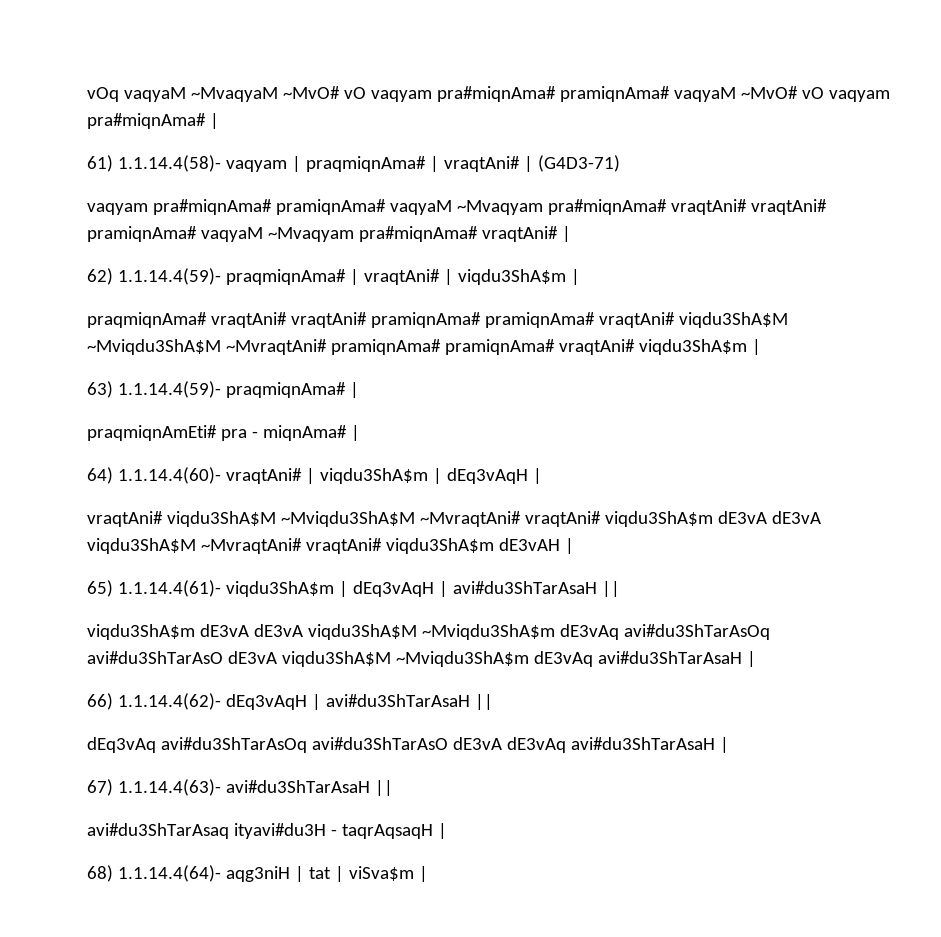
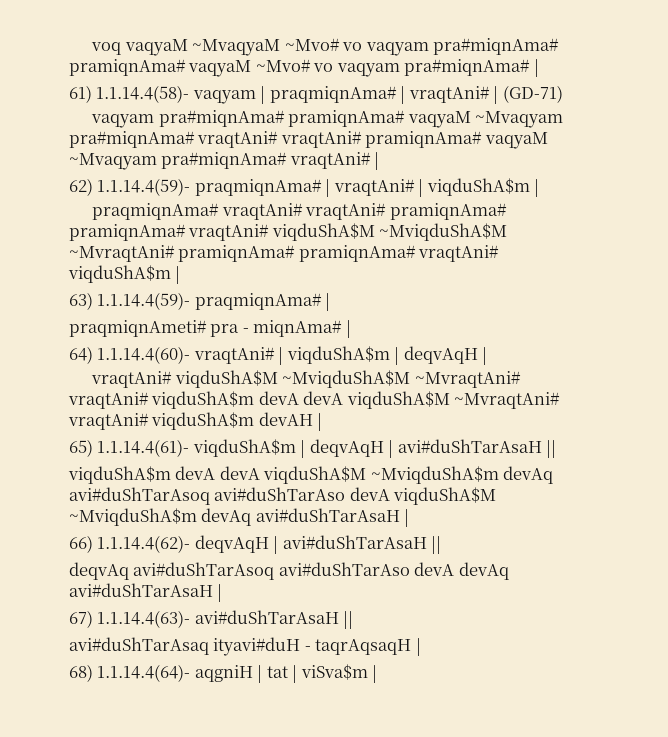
[87,87,119,102] vOq -> [91,42,122,55] voq
[282,86,824,102] ~MvO# vO vaqyam pra#miqnAma# pramiqnAma# vaqyaM ~MvO# vO -> [284,38,560,56] [69,59,334,77] ~Mvo# vo vaqyam pra#miqnAma# pramiqnAma# vaqyaM ~Mvo# vo
[537,155,620,172] (G4D3-71) -> [502,85,563,103] (GD-71)
[457,269,566,285] viqdu3ShA$m -> [426,178,530,196] viqduShA$m
[678,312,788,328] [87,339,221,355] viqdu3ShA$M ~Mviqdu3ShA$M -> [271,223,508,241] viqduShA$M ~MviqduShA$M
[638,339,747,355] viqdu3ShA$m -> [68,265,171,283] viqduShA$m
[87,425,217,441] praqmiqnAmEti# -> [69,320,207,337] praqmiqnAmeti#
[319,468,528,484] viqdu3ShA$m | dEq3vAqH -> [286,346,478,365] viqduShA$m | deqvAqH
[166,511,821,527] [87,538,574,554] [87,580,620,597] [87,624,770,640] [87,651,756,667] [87,693,493,710] [87,737,715,753] viqdu3ShA$M ~Mviqdu3ShA$M ~MvraqtAni# vraqtAni# viqdu3ShA$m dE3vA dE3vA viqdu3ShA$M ~MvraqtAni# vraqtAni# viqdu3ShA$m dE3vAH | // 65) 1.1.14.4(61)- viqdu3ShA$m | dEq3vAqH | avi#du3ShTarAsaH || // viqdu3ShA$m dE3vA dE3vA viqdu3ShA$M ~Mviqdu3ShA$m dE3vAq avi#du3ShTarAsOq avi#du3ShTarAsO dE3vA viqdu3ShA$M ~Mviqdu3ShA$m dE3vAq avi#du3ShTarAsaH | // 66) 1.1.14.4(62)- dEq3vAqH | avi#du3ShTarAsaH || // dEq3vAq avi#du3ShTarAsOq avi#du3ShTarAsO dE3vA dE3vAq avi#du3ShTarAsaH -> [174,370,521,388] [68,391,561,409] [68,412,323,431] [69,439,557,458] [68,466,554,484] [69,487,497,505] [69,508,410,527] [69,535,442,554] [69,562,509,580] [69,583,213,597] viqduShA$M ~MviqduShA$M ~MvraqtAni# vraqtAni# viqduShA$m devA devA viqduShA$M ~MvraqtAni# vraqtAni# viqduShA$m devAH | // 65) 1.1.14.4(61)- viqduShA$m | deqvAqH | avi#duShTarAsaH || // viqduShA$m devA devA viqduShA$M ~MviqduShA$m devAq avi#duShTarAsoq avi#duShTarAso devA viqduShA$M ~MviqduShA$m devAq avi#duShTarAsaH | // 66) 1.1.14.4(62)- deqvAqH | avi#duShTarAsaH || // deqvAq avi#duShTarAsoq avi#duShTarAso devA devAq avi#duShTarAsaH
[225,780,393,796] [87,823,326,839] avi#du3ShTarAsaH || // avi#du3ShTarAsaq ityavi#du3H -> [194,610,354,629] [69,637,301,656] avi#duShTarAsaH || // avi#duShTarAsaq ityavi#duH
[225,866,290,882] aqg3niH -> [194,665,253,682] aqgniH

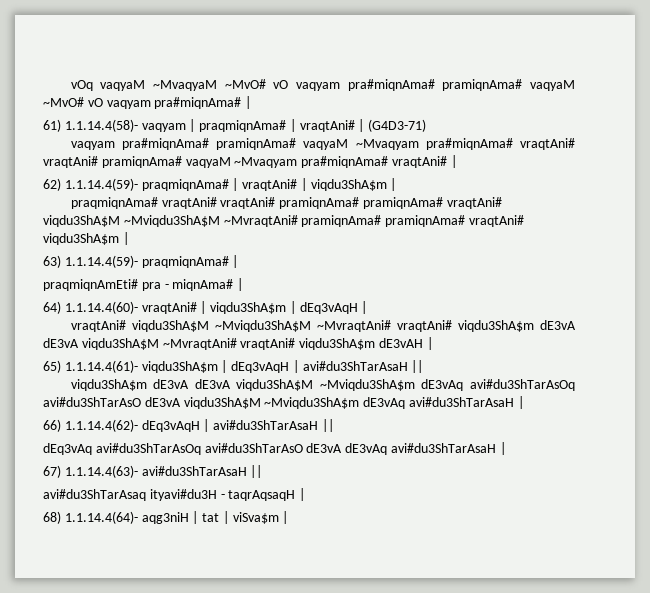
[91,42,122,55] voq -> [70,80,93,91] vOq
[284,38,560,56] [69,59,334,77] ~Mvo# vo vaqyam pra#miqnAma# pramiqnAma# vaqyaM ~Mvo# vo -> [224,79,575,91] [43,97,103,107] ~MvO# vO vaqyam pra#miqnAma# pramiqnAma# vaqyaM ~MvO# vO
[502,85,563,103] (GD-71) -> [368,119,427,132] (G4D3-71)
[426,178,530,196] viqduShA$m -> [310,179,387,191] viqdu3ShA$m
[271,223,508,241] viqduShA$M ~MviqduShA$M -> [43,215,220,227] viqdu3ShA$M ~Mviqdu3ShA$M
[68,265,171,283] viqduShA$m -> [43,233,119,245] viqdu3ShA$m
[69,320,207,337] praqmiqnAmeti# -> [43,279,138,291] praqmiqnAmEti#
[286,346,478,365] viqduShA$m | deqvAqH -> [210,301,358,314] viqdu3ShA$m | dEq3vAqH
[174,370,521,388] [68,391,561,409] [68,412,323,431] [69,439,557,458] [68,466,554,484] [69,487,497,505] [69,508,410,527] [69,535,442,554] [69,562,509,580] [69,583,213,597] viqduShA$M ~MviqduShA$M ~MvraqtAni# vraqtAni# viqduShA$m devA devA viqduShA$M ~MvraqtAni# vraqtAni# viqduShA$m devAH | // 65) 1.1.14.4(61)- viqduShA$m | deqvAqH | avi#duShTarAsaH || // viqduShA$m devA devA viqduShA$M ~MviqduShA$m devAq avi#duShTarAsoq avi#duShTarAso devA viqduShA$M ~MviqduShA$m devAq avi#duShTarAsaH | // 66) 1.1.14.4(62)- deqvAqH | avi#duShTarAsaH || // deqvAq avi#duShTarAsoq avi#duShTarAso devA devAq avi#duShTarAsaH -> [131,320,576,332] [43,337,433,350] [43,360,424,373] [70,379,575,391] [43,396,524,409] [43,419,334,432] [43,443,496,455] viqdu3ShA$M ~Mviqdu3ShA$M ~MvraqtAni# vraqtAni# viqdu3ShA$m dE3vA dE3vA viqdu3ShA$M ~MvraqtAni# vraqtAni# viqdu3ShA$m dE3vAH | // 65) 1.1.14.4(61)- viqdu3ShA$m | dEq3vAqH | avi#du3ShTarAsaH || // viqdu3ShA$m dE3vA dE3vA viqdu3ShA$M ~Mviqdu3ShA$m dE3vAq avi#du3ShTarAsOq avi#du3ShTarAsO dE3vA viqdu3ShA$M ~Mviqdu3ShA$m dE3vAq avi#du3ShTarAsaH | // 66) 1.1.14.4(62)- dEq3vAqH | avi#du3ShTarAsaH || // dEq3vAq avi#du3ShTarAsOq avi#du3ShTarAsO dE3vA dE3vAq avi#du3ShTarAsaH
[194,610,354,629] [69,637,301,656] avi#duShTarAsaH || // avi#duShTarAsaq ityavi#duH -> [141,465,263,478] [43,489,217,501] avi#du3ShTarAsaH || // avi#du3ShTarAsaq ityavi#du3H
[194,665,253,682] aqgniH -> [141,512,189,524] aqg3niH

